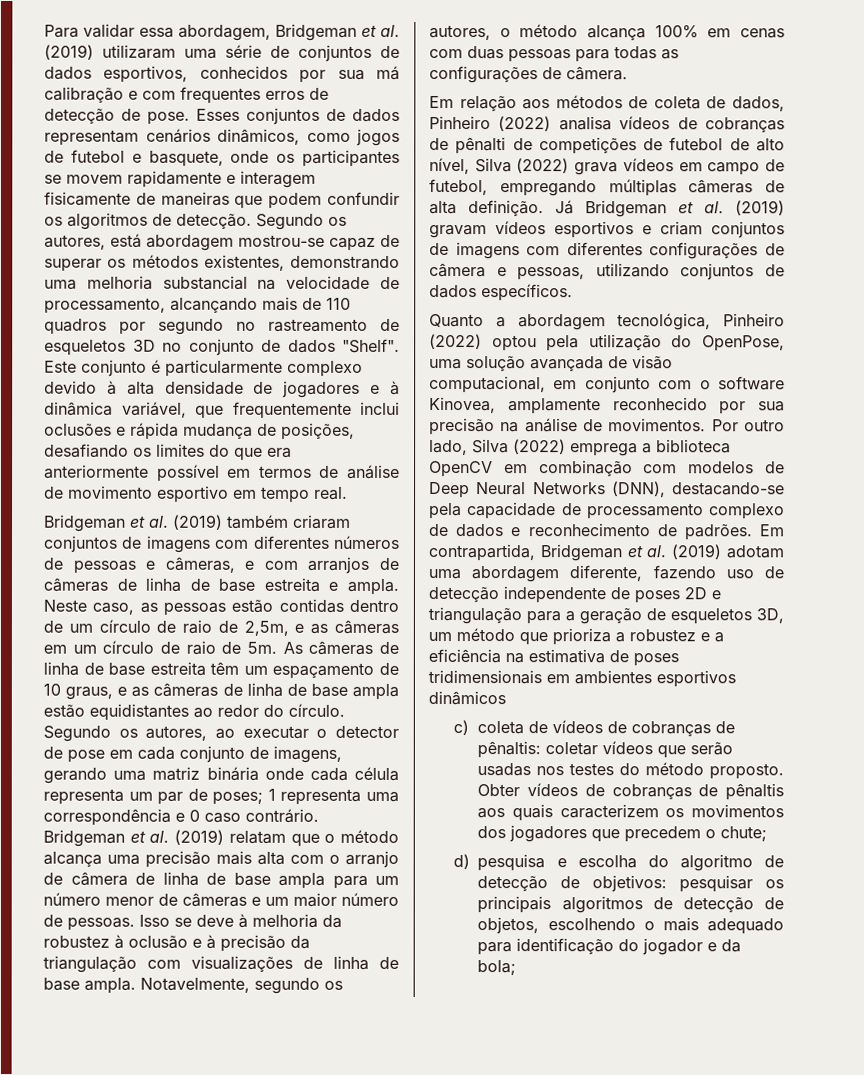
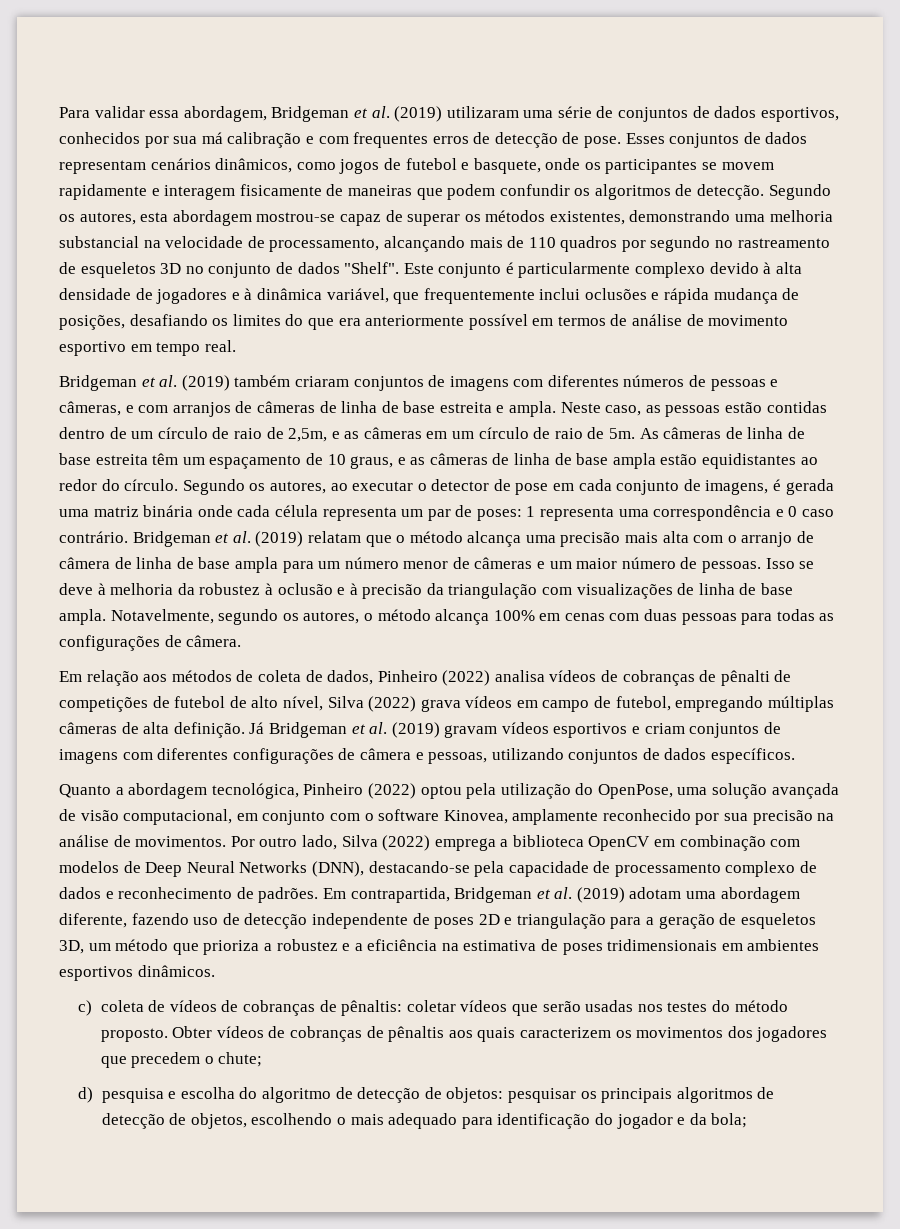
[110,233,142,248] está -> [140,212,169,222] esta
[43,767,107,784] gerando -> [773,479,834,495] é gerada
[212,791,264,805] poses; -> [476,509,522,521] poses:
[428,690,506,706] dinâmicos -> [137,965,215,977] dinâmicos.
[592,875,668,893] objetivos: -> [446,1087,504,1103] objetos:

